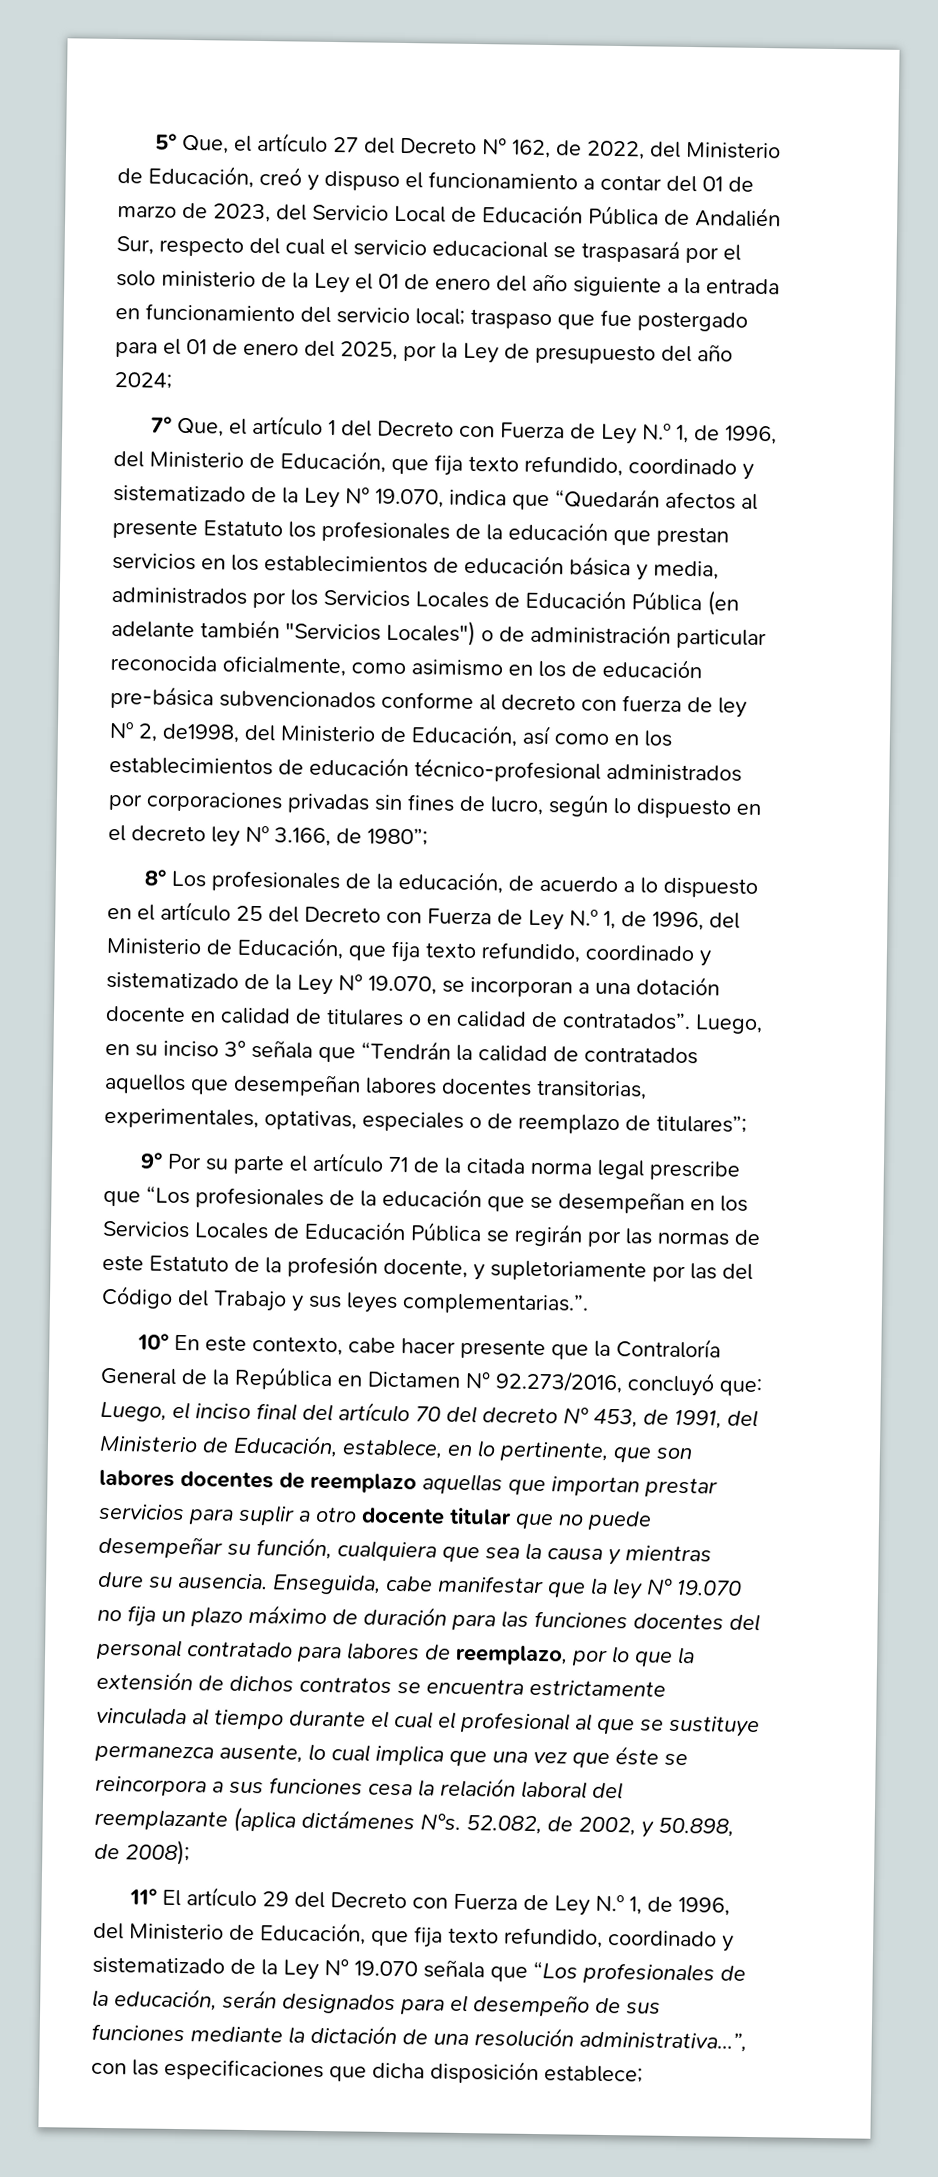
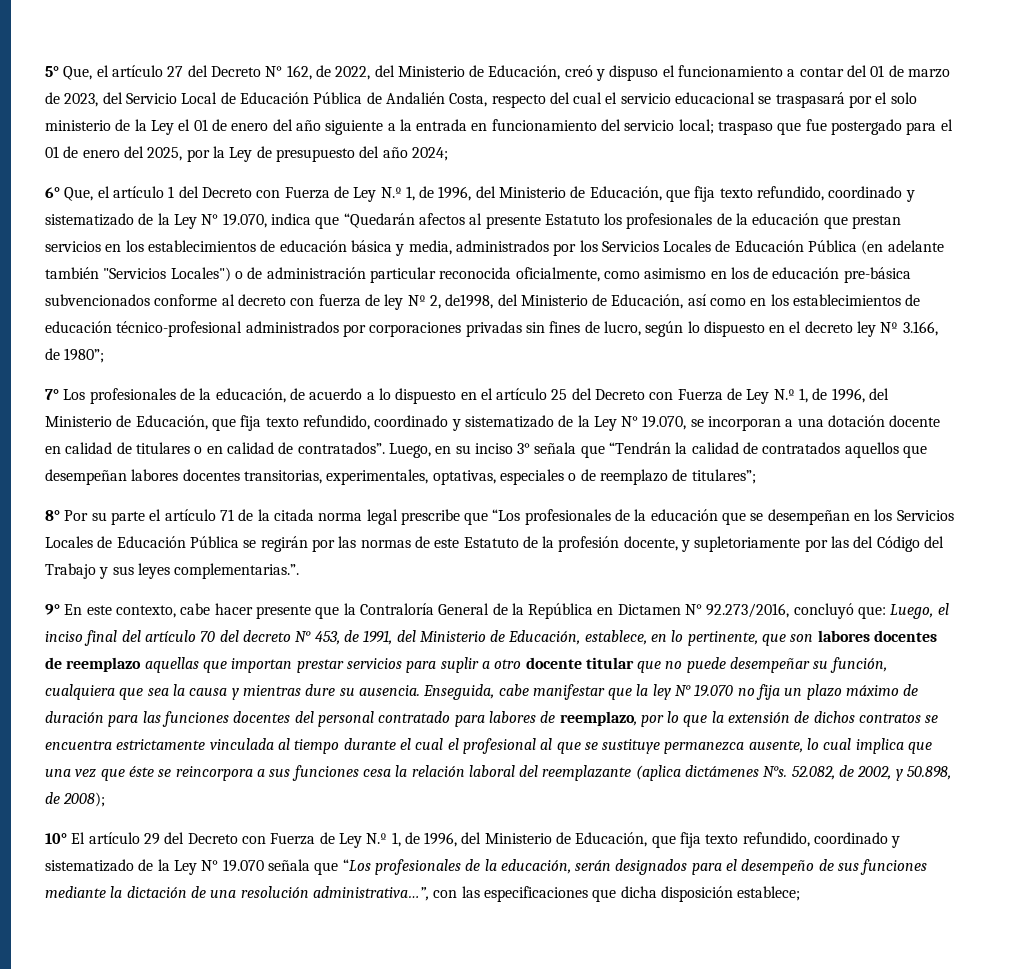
[116,236,154,255] Sur, -> [449,93,488,107] Costa,
[150,416,172,433] 7° -> [45,187,60,198] 6°
[143,869,167,886] 8° -> [45,389,59,400] 7°
[139,1152,163,1169] 9° -> [45,510,60,521] 8°
[136,1333,169,1350] 10° -> [45,604,60,615] 9°
[128,1888,157,1905] 11° -> [45,833,67,844] 10°

